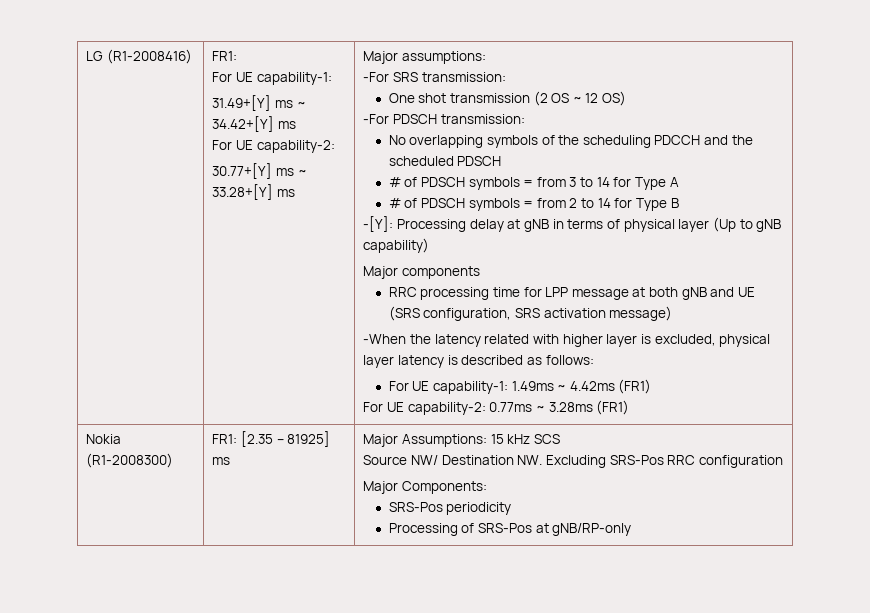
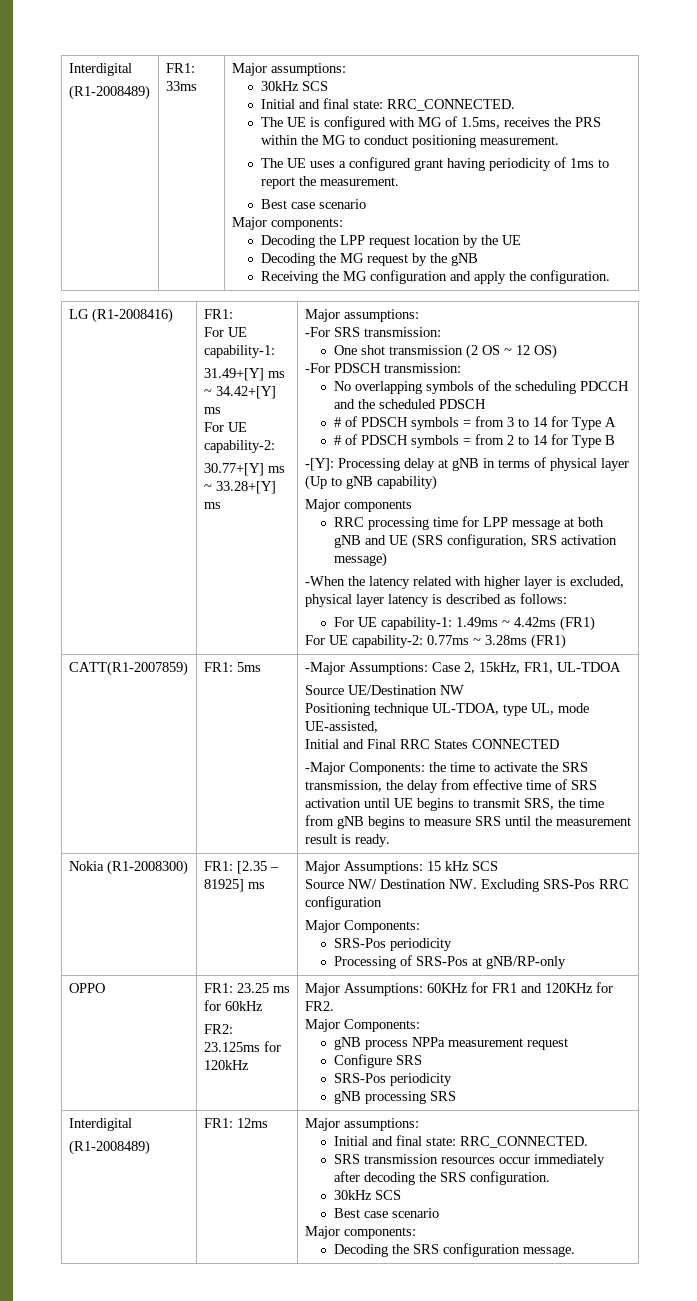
(86, 56) none -> [68,63,132,76] [68,85,150,100] [165,63,195,73] [165,81,197,91] [231,63,346,76] [260,81,328,91] [260,98,515,111] [260,116,601,130] [260,135,559,148] [260,157,609,171] [260,176,399,189] [260,199,366,209] [231,217,343,230] [260,235,521,248] [260,253,478,266] [260,270,610,284] Interdigital // (R1-2008489) | FR1: 33ms | Major assumptions: // 30kHz SCS // Initial and final state: RRC_CONNECTED. // The UE is configured with MG of 1.5ms, receives the PRS within the MG to conduct positioning measurement. // The UE uses a configured grant having periodicity of 1ms to report the measurement. // Best case scenario // Major components: // Decoding the LPP request location by the UE // Decoding the MG request by the gNB // Receiving the MG configuration and apply the configuration. //
(630, 407) none -> [68,661,188,676] [203,662,261,672] [304,662,621,675] [304,685,464,695] [304,703,589,716] [304,721,378,733] [304,739,559,749] [304,762,588,775] [304,779,597,793] [304,798,604,811] [304,815,631,829] [304,834,390,847] // CATT(R1-2007859) | FR1: 5ms | -Major Assumptions: Case 2, 15kHz, FR1, UL-TDOA // Source UE/Destination NW // Positioning technique UL-TDOA, type UL, mode UE-assisted, // Initial and Final RRC States CONNECTED // -Major Components: the time to activate the SRS transmission, the delay from effective time of SRS activation until UE begins to transmit SRS, the time from gNB begins to measure SRS until the measurement result is ready.
(632, 529) none -> [68,983,105,993] [203,983,290,993] [203,1000,263,1011] [203,1024,233,1034] [203,1041,281,1052] [203,1060,249,1070] [304,982,613,996] [304,1001,334,1011] [304,1019,420,1032] [333,1037,568,1050] [333,1054,422,1068] [333,1073,452,1086] [333,1091,456,1104] [68,1118,132,1131] [68,1140,150,1155] [203,1118,268,1128] [304,1118,419,1131] [333,1135,588,1148] [333,1154,605,1167] [333,1171,550,1185] [333,1190,401,1200] [333,1208,439,1218] [304,1226,416,1239] [333,1243,575,1257] // OPPO | FR1: 23.25 ms for 60kHz // FR2: 23.125ms for 120kHz | Major Assumptions: 60KHz for FR1 and 120KHz for FR2. // Major Components: // gNB process NPPa measurement request // Configure SRS // SRS-Pos periodicity // gNB processing SRS // Interdigital // (R1-2008489) | FR1: 12ms | Major assumptions: // Initial and final state: RRC_CONNECTED. // SRS transmission resources occur immediately after decoding the SRS configuration. // 30kHz SCS // Best case scenario // Major components: // Decoding the SRS configuration message.

